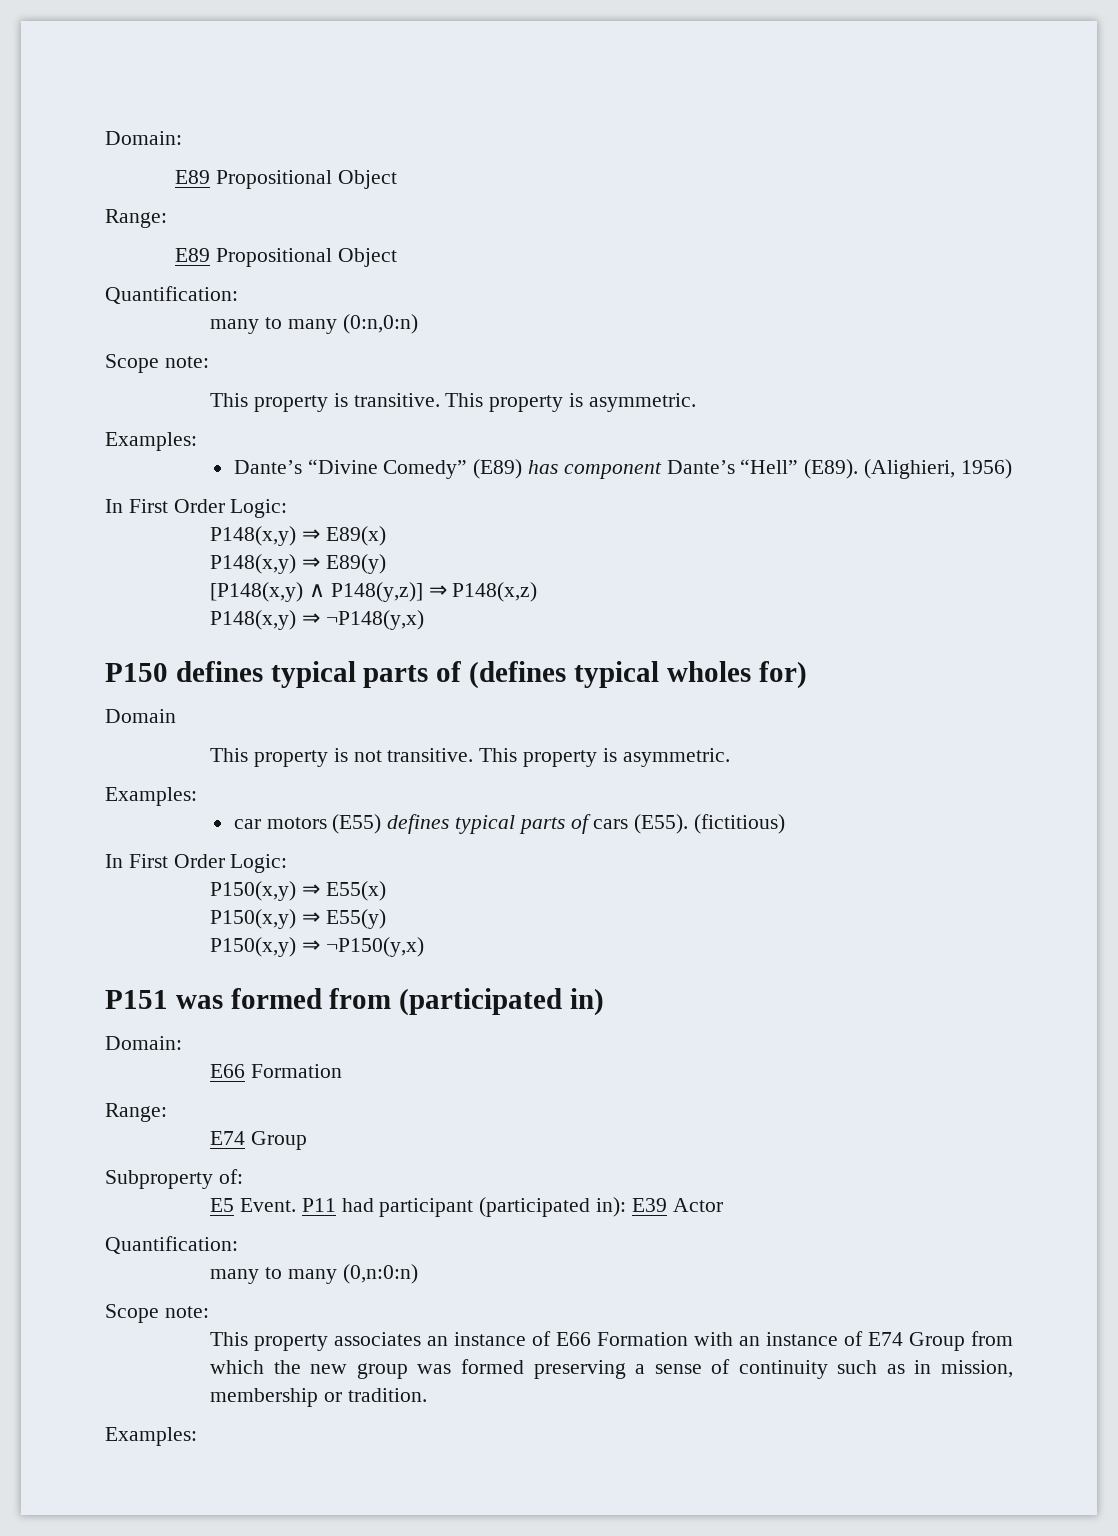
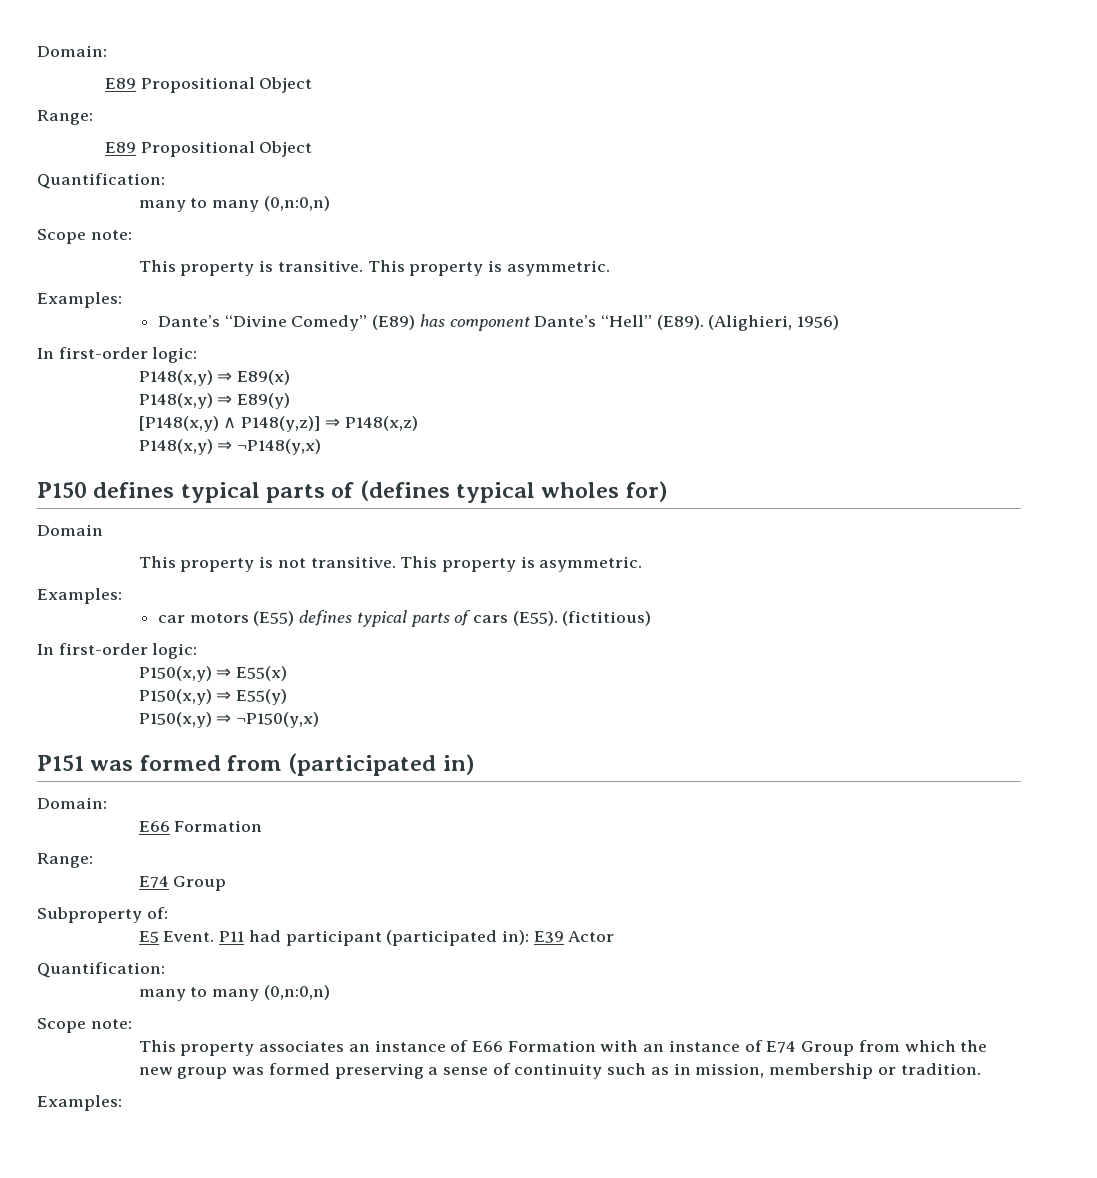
[342,314,418,334] (0:n,0:n) -> [263,196,330,211] (0,n:0,n)
[128,499,288,518] First Order Logic: -> [58,347,198,363] first-order logic:
[128,854,288,873] First Order Logic: -> [58,643,198,659] first-order logic:
[342,1264,418,1284] (0,n:0:n) -> [263,985,330,1000] (0,n:0,n)

